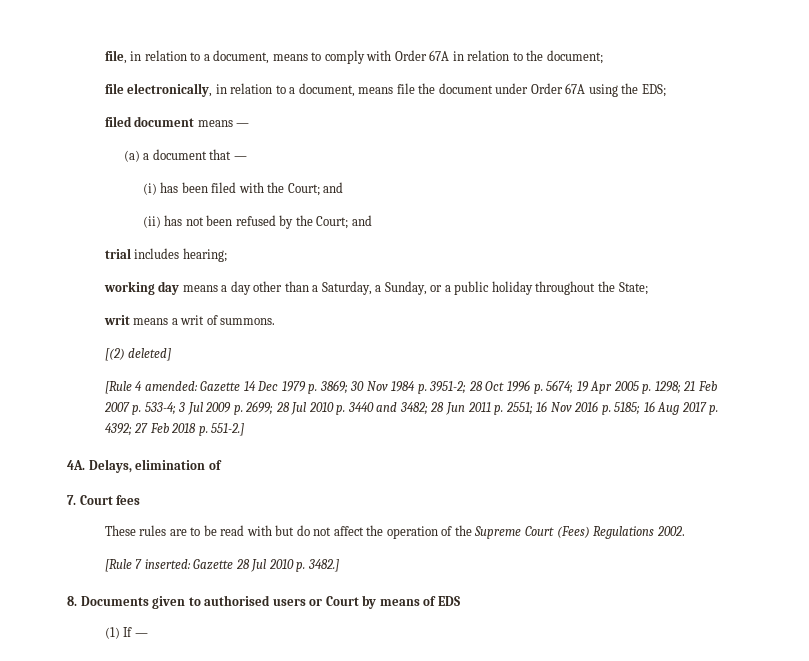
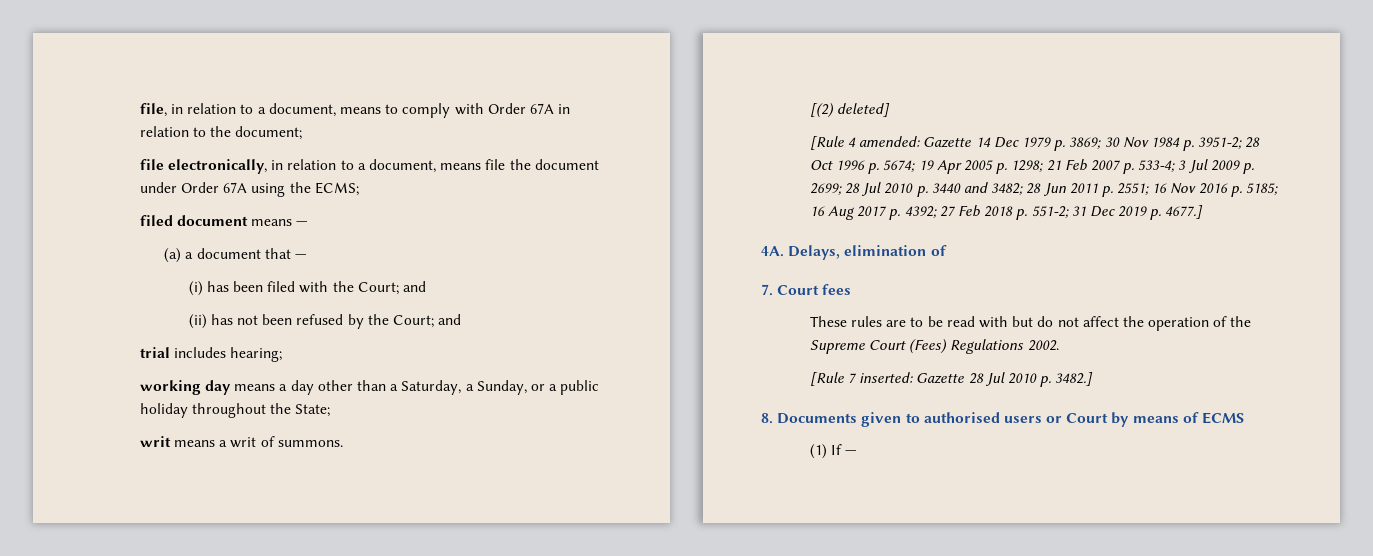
[641,84,666,97] EDS; -> [314,182,359,196] ECMS;
[211,423,245,436] 551-2.] -> [1031,205,1204,220] 551-2; 31 Dec 2019 p. 4677.]
[437,596,460,606] EDS -> [1202,412,1245,424] ECMS

